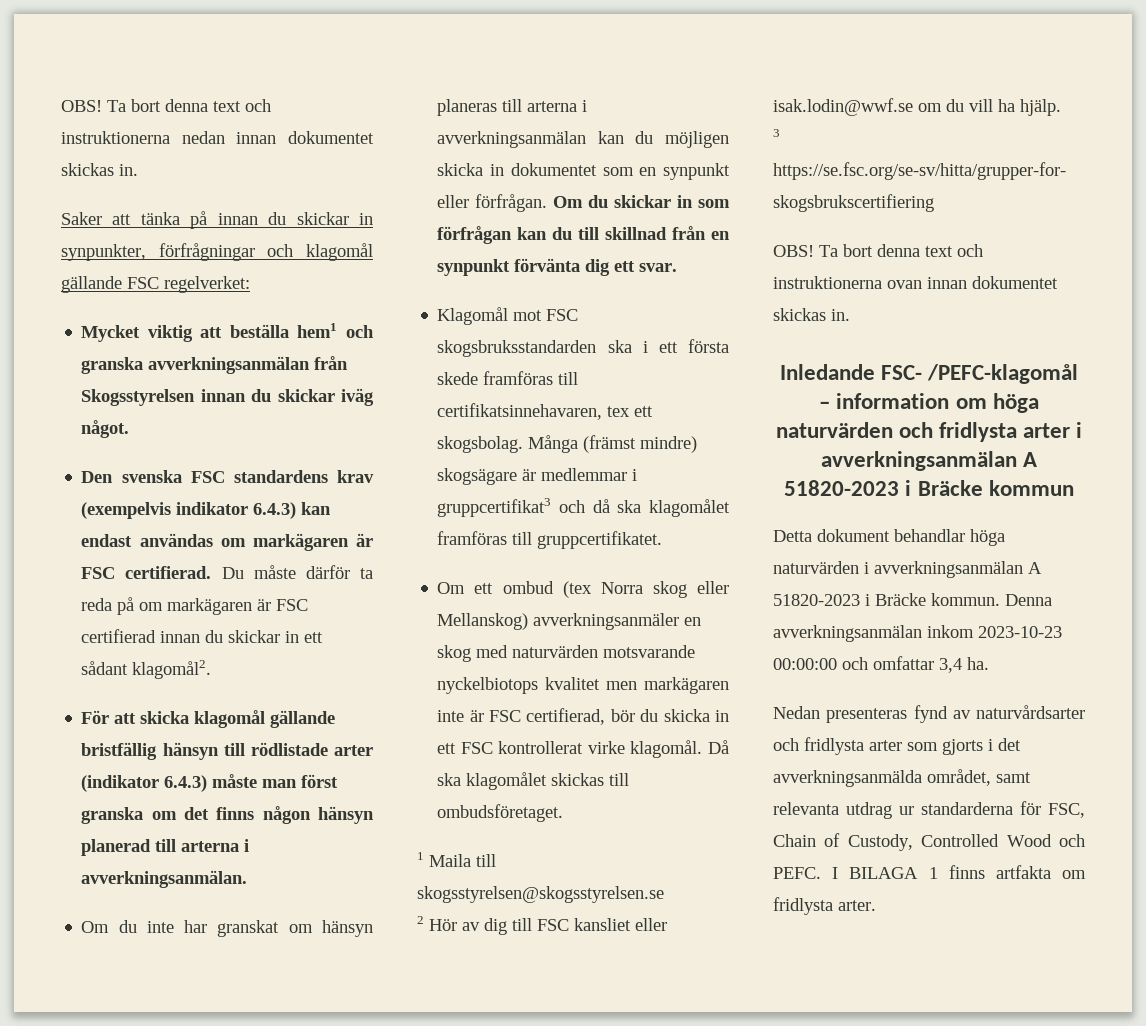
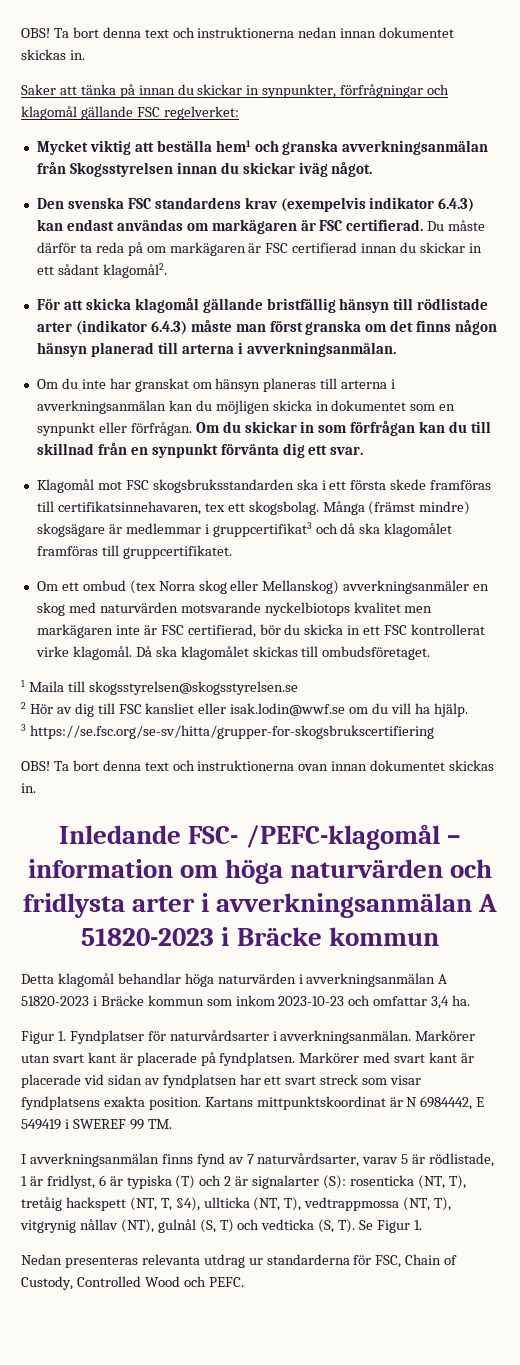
[817,529,890,542] dokument -> [57,973,114,987] klagomål
[931,593,1052,606] [773,625,922,642] kommun. Denna avverkningsanmälan -> [147,995,232,1006] kommun som
[773,658,837,670] 00:00:00 -> (345, 1001) none
[773,705,1085,723] [773,737,1021,755] [773,769,1031,787] Nedan presenteras fynd av naturvårdsarter och fridlysta arter som gjorts i det avverkningsanmälda området, samt -> [21,1030,476,1044] [21,1052,475,1066] [21,1074,422,1088] [21,1096,485,1110] [21,1119,172,1130] [21,1153,495,1167] [21,1175,466,1189] [21,1197,452,1211] [20,1219,422,1233] [21,1254,138,1268] Figur 1. Fyndplatser för naturvårdsarter i avverkningsanmälan. Markörer utan svart kant är placerade på fyndplatsen. Markörer med svart kant är placerade vid sidan av fyndplatsen har ett svart streck som visar fyndplatsens exakta position. Kartans mittpunktskoordinat är N 6984442, E 549419 i SWEREF 99 TM. // I avverkningsanmälan finns fynd av 7 naturvårdsarter, varav 5 är rödlistade, 1 är fridlyst, 6 är typiska (T) och 2 är signalarter (S): rosenticka (NT, T), tretåig hackspett (NT, T, §4), ullticka (NT, T), vedtrappmossa (NT, T), vitgrynig nållav (NT), gulnål (S, T) och vedticka (S, T). Se Figur 1. // Nedan presenteras
[832,865,1086,879] [773,897,876,915] I BILAGA 1 finns artfakta om fridlysta arter. -> (244, 1282) none

